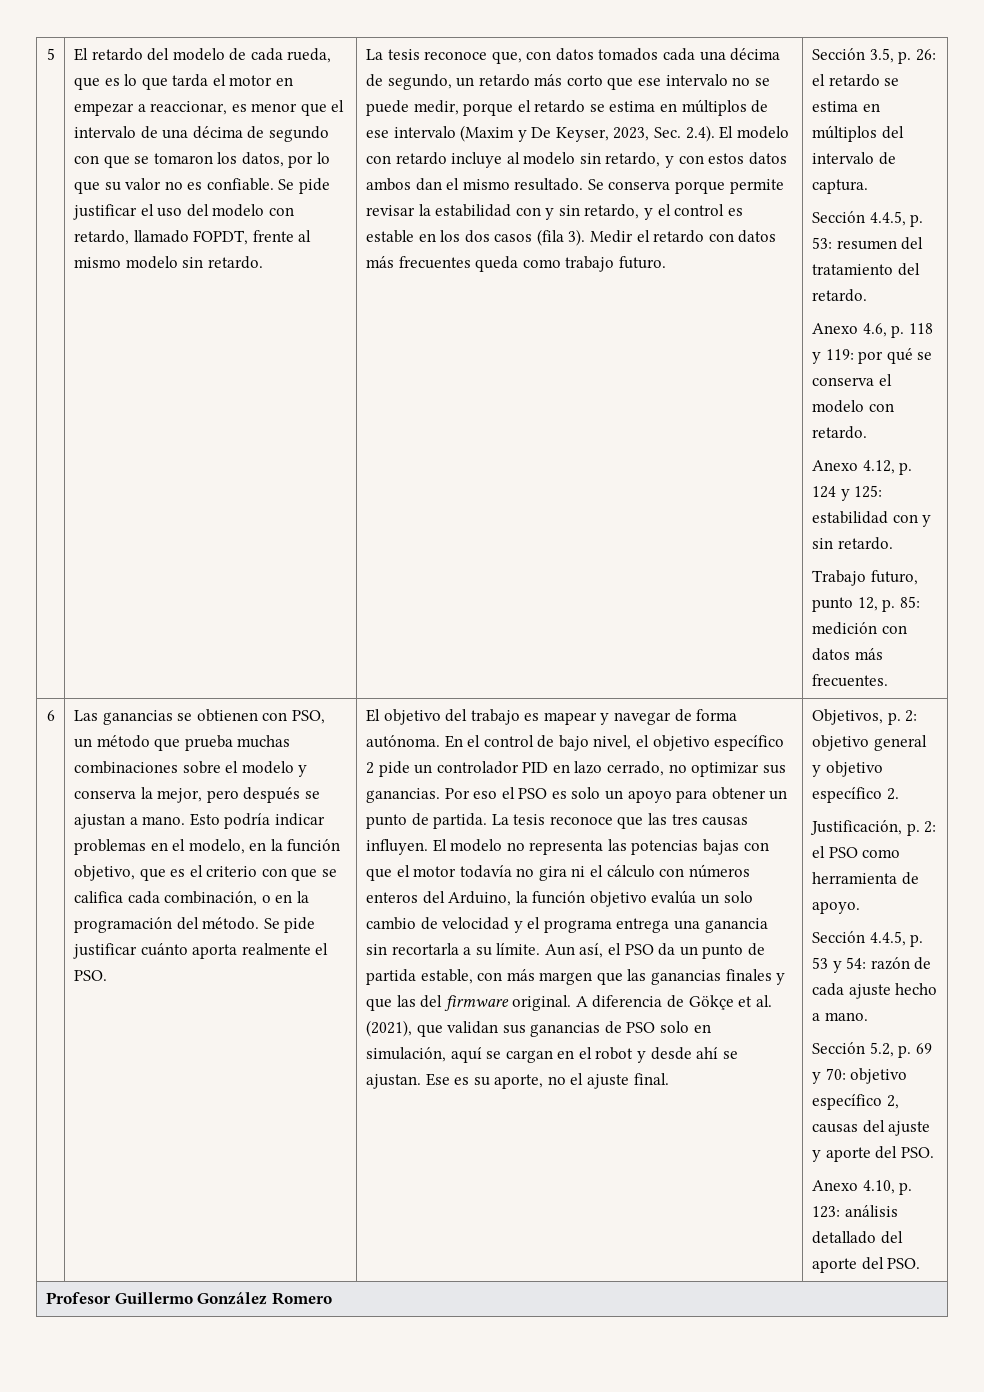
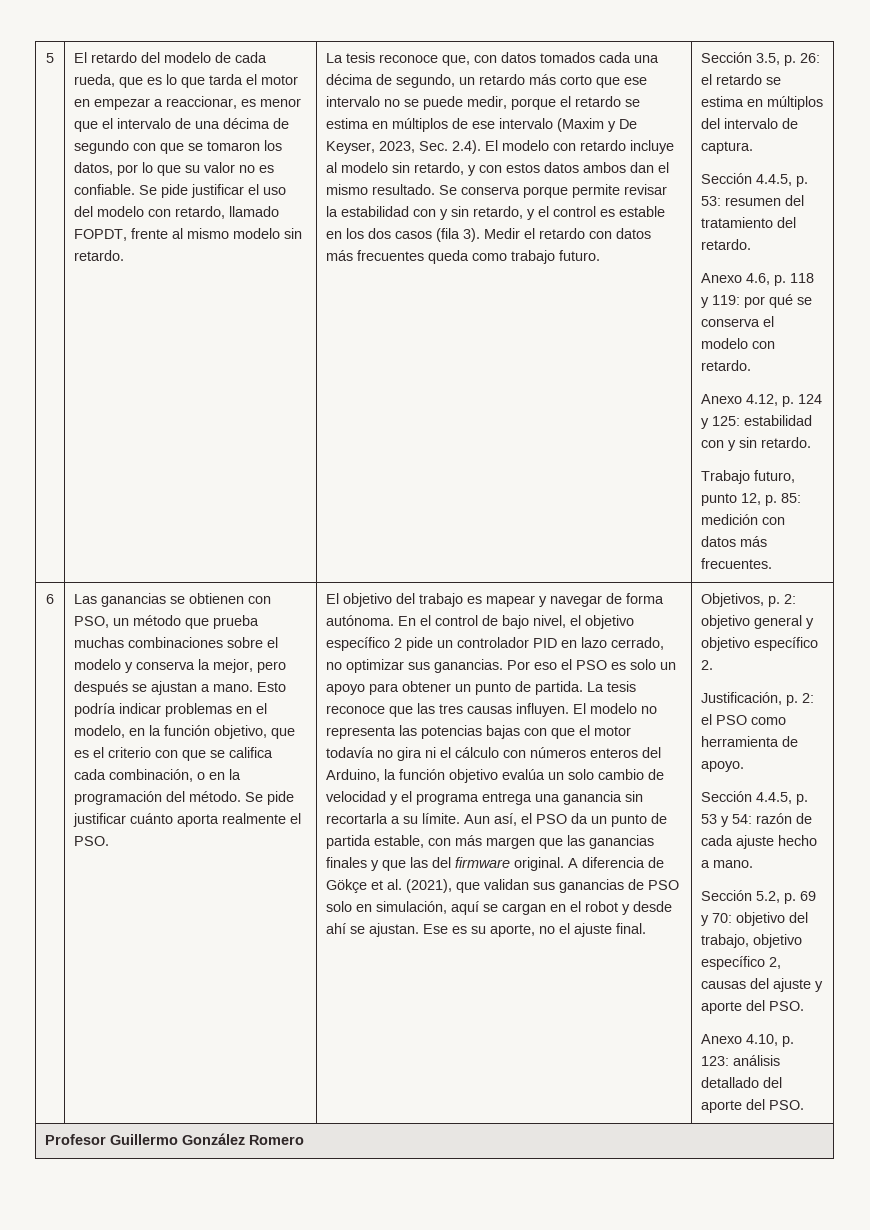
(908, 1076) none -> [789,912,809,923] [701,934,803,948] del trabajo, objetivo

